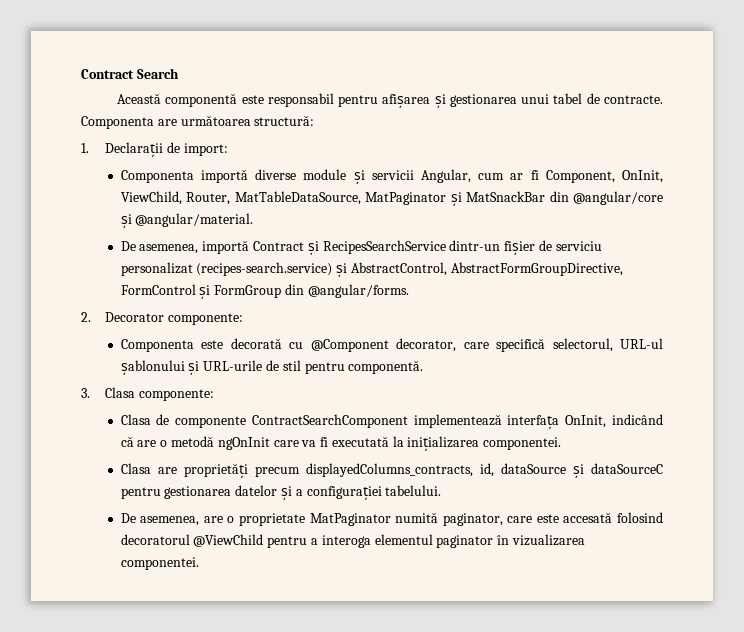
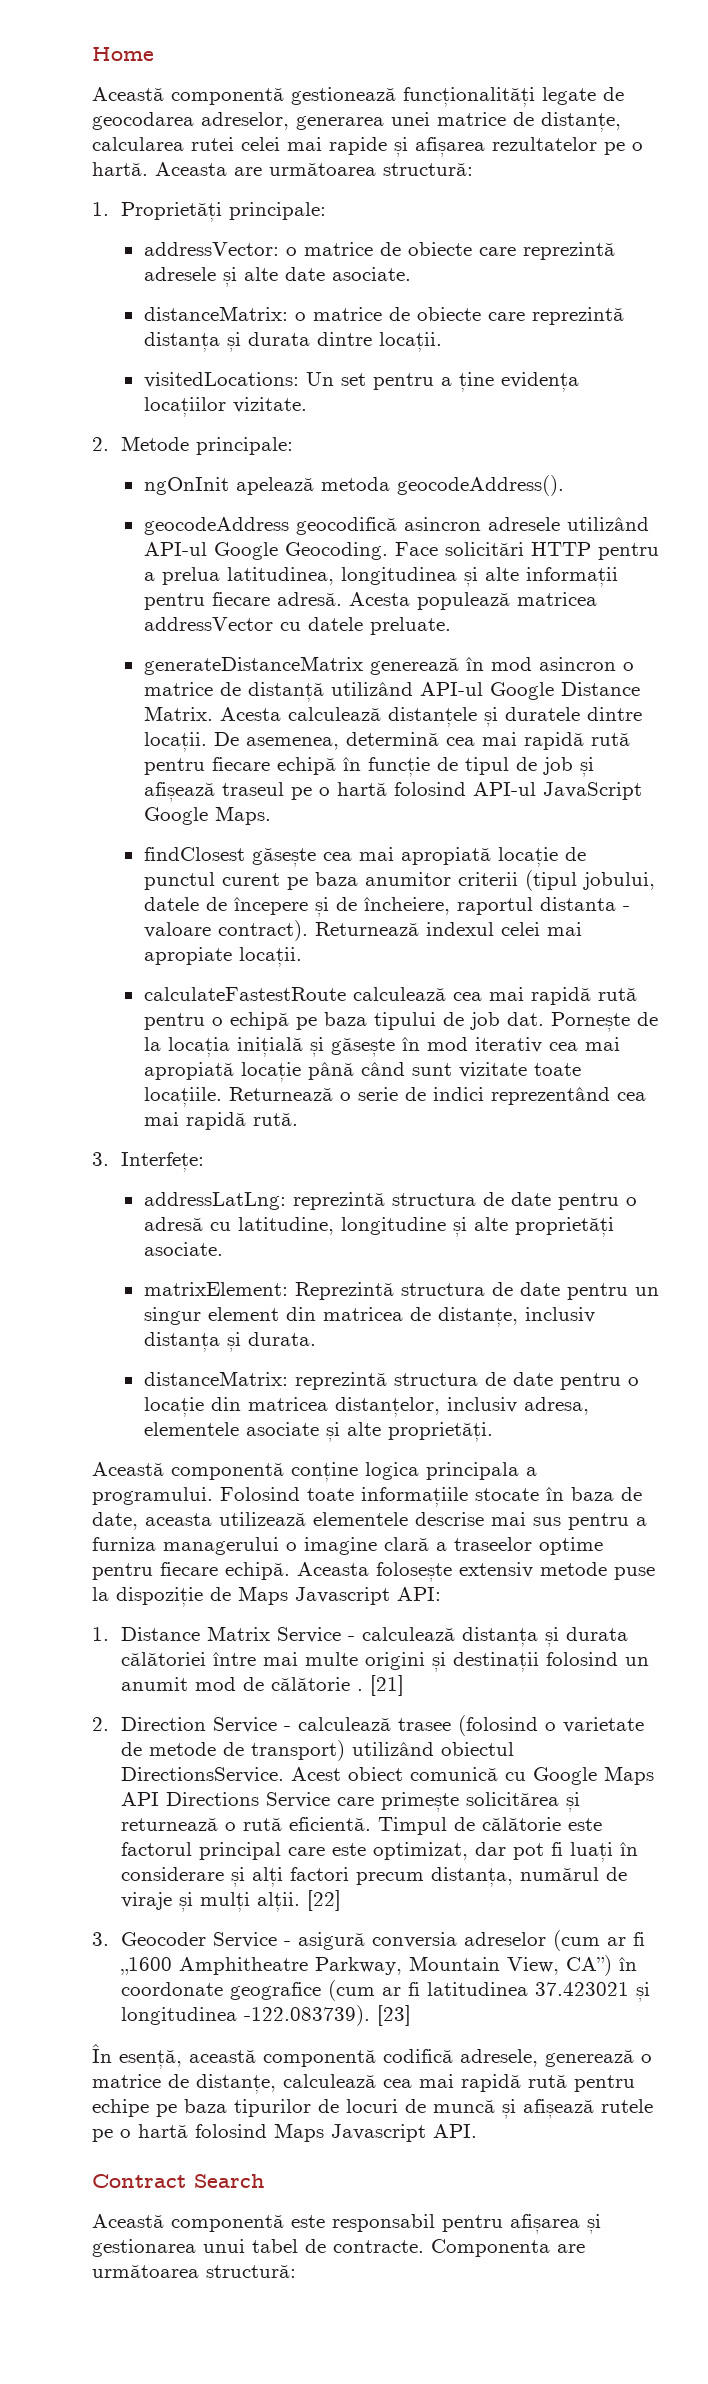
(81, 74) none -> [92,47,154,61] [92,87,624,107] [92,112,621,132] [92,137,643,157] [92,162,473,176] [92,202,327,222] [143,242,615,260] [143,267,411,287] [143,306,624,325] [143,332,442,352] [143,372,579,392] [143,397,307,417] [92,436,294,455] [143,475,564,496] [143,517,649,535] [143,542,659,560] [143,567,618,587] [143,592,597,610] [143,617,451,635] [143,656,634,675] [143,682,640,702] [143,706,642,727] [143,732,630,752] [143,757,594,777] [143,782,642,802] [143,806,271,825] [143,847,586,867] [143,870,655,891] [143,897,630,917] [143,920,582,941] [143,947,302,967] [143,987,637,1005] [143,1012,658,1032] [143,1037,620,1057] [143,1062,581,1082] [143,1087,646,1107] [143,1112,298,1130] [92,1152,205,1172] [143,1192,637,1210] [143,1217,614,1237] [143,1242,223,1256] [143,1282,659,1300] [143,1307,595,1327] [143,1332,316,1352] [143,1371,639,1390] [143,1397,589,1417] [143,1422,493,1442] [92,1462,537,1482] [92,1487,642,1507] [92,1512,647,1530] [92,1537,603,1555] [92,1562,655,1582] [92,1586,441,1607] [92,1626,629,1647] [121,1652,650,1672] [121,1675,405,1696] [92,1715,645,1736] [121,1740,515,1761] [121,1766,655,1785] [121,1792,581,1812] [121,1817,603,1835] [121,1842,639,1862] [121,1867,628,1887] [121,1890,342,1912] [92,1930,646,1951] [121,1955,638,1976] [121,1980,651,2002] [121,2005,412,2026] [92,2044,652,2069] [92,2074,635,2094] [92,2099,653,2119] [92,2123,477,2142] Home // Această componentă gestionează funcționalități legate de geocodarea adreselor, generarea unei matrice de distanțe, calcularea rutei celei mai rapide și afișarea rezultatelor pe o hartă. Aceasta are următoarea structură: // 1. Proprietăți principale: // addressVector: o matrice de obiecte care reprezintă adresele și alte date asociate. // distanceMatrix: o matrice de obiecte care reprezintă distanța și durata dintre locații. // visitedLocations: Un set pentru a ține evidența locațiilor vizitate. // 2. Metode principale: // ngOnInit apelează metoda geocodeAddress(). // geocodeAddress geocodifică asincron adresele utilizând API-ul Google Geocoding. Face solicitări HTTP pentru a prelua latitudinea, longitudinea și alte informații pentru fiecare adresă. Acesta populează matricea addressVector cu datele preluate. // generateDistanceMatrix generează în mod asincron o matrice de distanță utilizând API-ul Google Distance Matrix. Acesta calculează distanțele și duratele dintre locații. De asemenea, determină cea mai rapidă rută pentru fiecare echipă în funcție de tipul de job și afișează traseul pe o hartă folosind API-ul JavaScript Google Maps. // findClosest găsește cea mai apropiată locație de punctul curent pe baza anumitor criterii (tipul jobului, datele de începere și de încheiere, raportul distanta - valoare contract). Returnează indexul celei mai apropiate locații. // calculateFastestRoute calculează cea mai rapidă rută pentru o echipă pe baza tipului de job dat. Pornește de la locația inițială și găsește în mod iterativ cea mai apropiată locație până când sunt vizitate toate locațiile. Returnează o serie de indici reprezentând cea mai rapidă rută. // 3. Interfețe: // addressLatLng: reprezintă structura de date pentru o adresă cu latitudine, longitudine și alte proprietăți asociate. // matrixElement: Reprezintă structura de date pentru un singur element din matricea de distanțe, inclusiv distanța și durata. // distanceMatrix: reprezintă structura de date pentru o locație din matricea distanțelor, inclusiv adresa, elementele asociate și alte proprietăți. // Această componentă conține logica principala a programului. Folosind toate informațiile stocate în baza de date, aceasta utilizează elementele descrise mai sus pentru a furniza managerului o imagine clară a traseelor optime pentru fiecare echipă. Aceasta folosește extensiv metode puse la dispoziție de Maps Javascript API: // 1. Distance Matrix Service - calculează distanța și durata călătoriei între mai multe origini și destinații folosind un anumit mod de călătorie . [21] // 2. Direction Service - calculează trasee (folosind o varietate de metode de transport) utilizând obiectul DirectionsService. Acest obiect comunică cu Google Maps API Directions Service care primește solicitărea și returnează o rută eficientă. Timpul de călătorie este factorul principal care este optimizat, dar pot fi luați în considerare și alți factori precum distanța, numărul de viraje și mulți alții. [22] // 3. Geocoder Service - asigură conversia adreselor (cum ar fi „1600 Amphitheatre Parkway, Mountain View, CA”) în coordonate geografice (cum ar fi latitudinea 37.423021 și longitudinea -122.083739). [23] // În esență, această componentă codifică adresele, generează o matrice de distanțe, calculează cea mai rapidă rută pentru echipe pe baza tipurilor de locuri de muncă și afișează rutele pe o hartă folosind Maps Javascript API. //
[81,142,228,157] [120,169,663,184] [120,191,663,206] [120,213,254,228] [120,240,602,255] [120,262,623,277] [120,284,409,299] [81,312,244,325] [120,338,663,352] [120,360,424,375] [81,387,215,401] [120,414,663,429] [120,436,562,451] [120,463,663,478] [120,485,442,500] [120,512,663,526] [120,534,585,548] [120,557,199,570] // 1. Declarații de import: // Componenta importă diverse module și servicii Angular, cum ar fi Component, OnInit, ViewChild, Router, MatTableDataSource, MatPaginator și MatSnackBar din @angular/core și @angular/material. // De asemenea, importă Contract și RecipesSearchService dintr-un fișier de serviciu personalizat (recipes-search.service) și AbstractControl, AbstractFormGroupDirective, FormControl și FormGroup din @angular/forms. // 2. Decorator componente: // Componenta este decorată cu @Component decorator, care specifică selectorul, URL-ul șablonului și URL-urile de stil pentru componentă. // 3. Clasa componente: // Clasa de componente ContractSearchComponent implementează interfața OnInit, indicând că are o metodă ngOnInit care va fi executată la inițializarea componentei. // Clasa are proprietăți precum displayedColumns_contracts, id, dataSource și dataSourceC pentru gestionarea datelor și a configurației tabelului. // De asemenea, are o proprietate MatPaginator numită paginator, care este accesată folosind decoratorul @ViewChild pentru a interoga elementul paginator în vizualizarea componentei. -> (296, 2271) none

